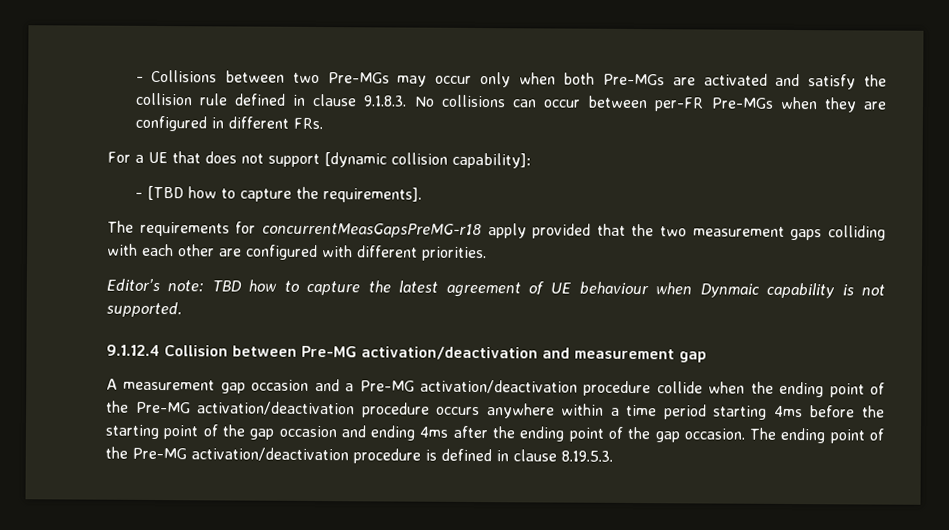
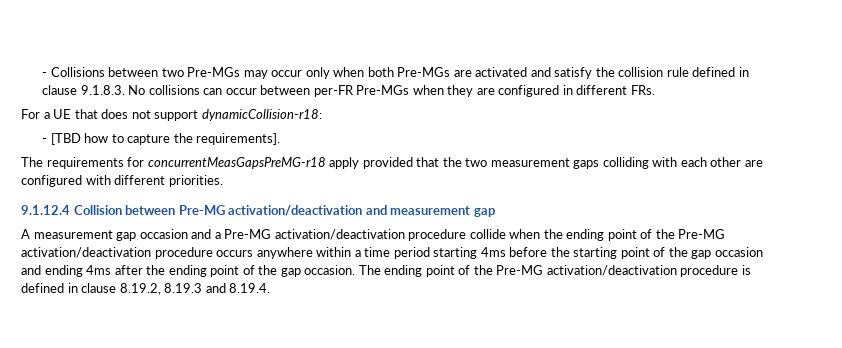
[324,152,531,169] [dynamic collision capability]: -> [201,109,322,121] dynamicCollision-r18:
[106,278,885,299] [106,301,182,318] // Editor’s note: TBD how to capture the latest agreement of UE behaviour when Dynmaic capability is not supported. -> (223, 181) none
[561,450,613,462] 8.19.5.3. -> [119,283,271,295] 8.19.2, 8.19.3 and 8.19.4.

